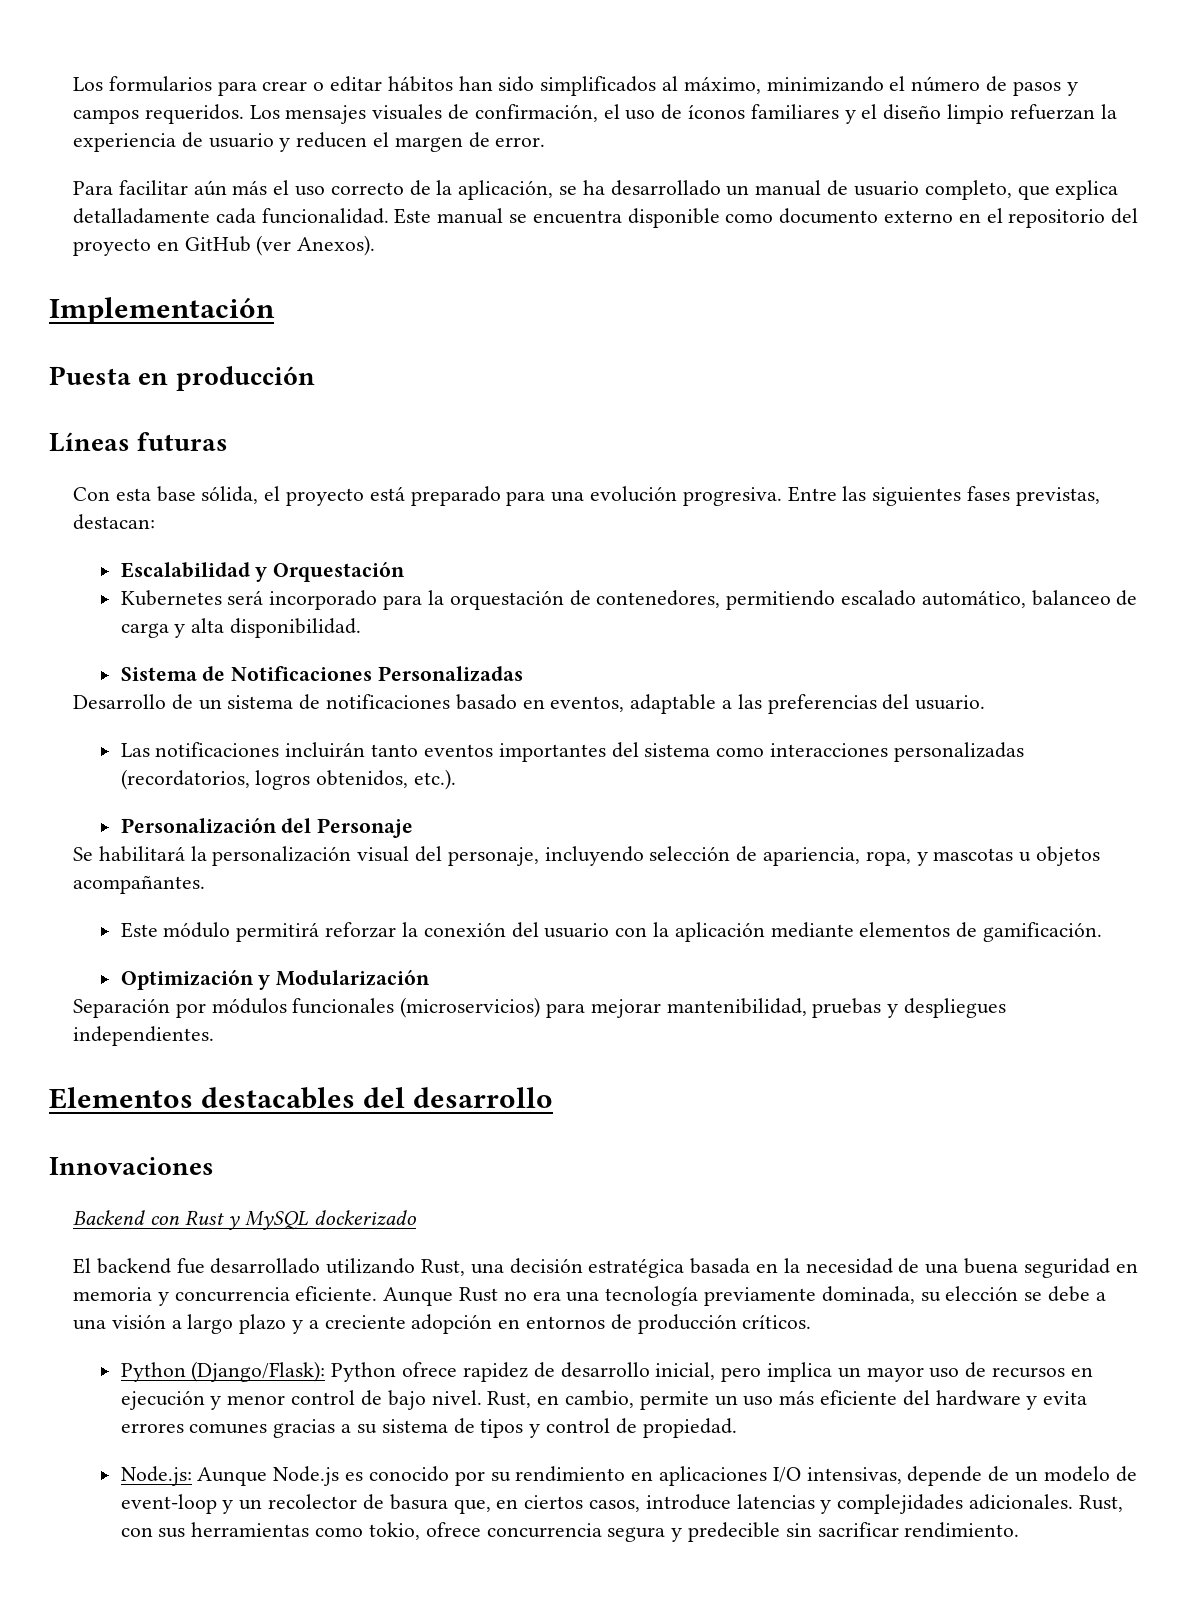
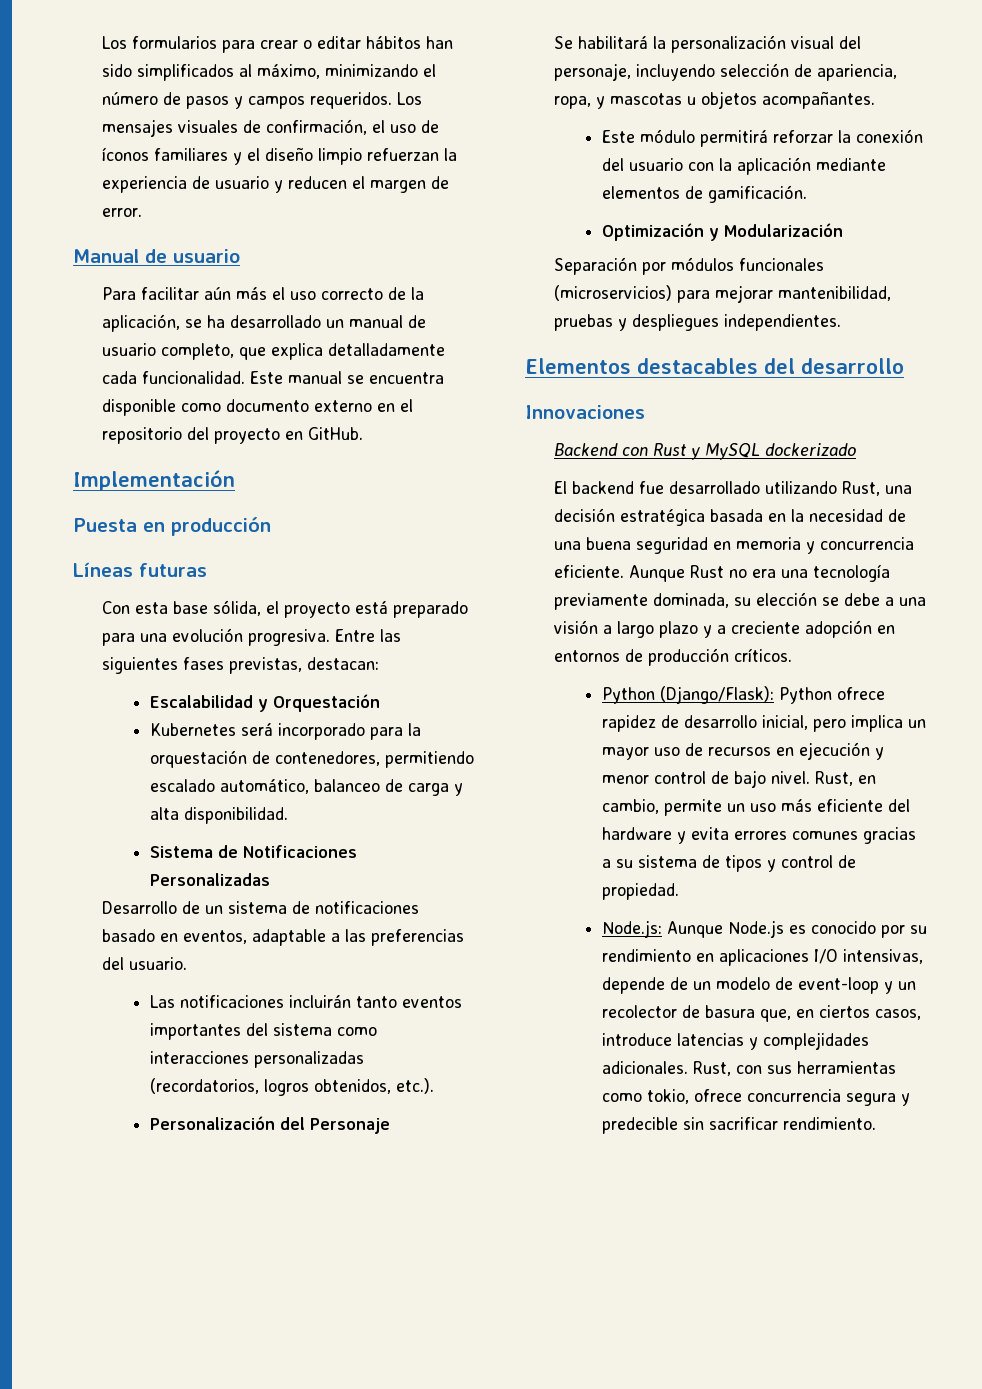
(546, 142) none -> [73,249,240,263] // Manual de usuario
[184,235,376,256] GitHub (ver Anexos). -> [307,427,363,440] GitHub.

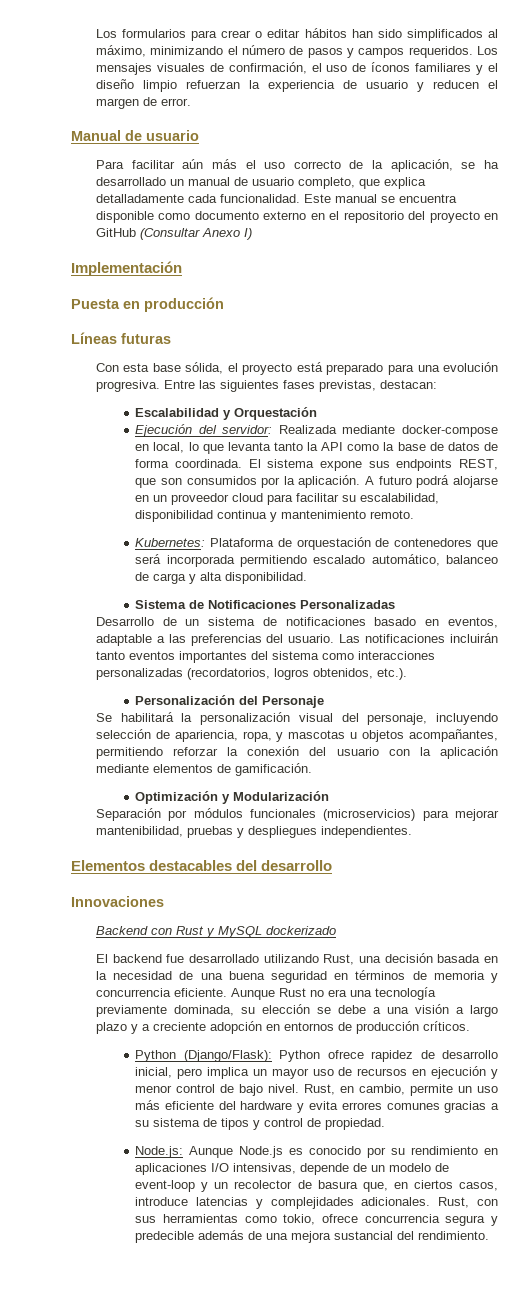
[307,427,363,440] GitHub. -> [95,228,252,240] GitHub (Consultar Anexo I)
[149,723,421,740] [149,750,380,768] Kubernetes será incorporado para la orquestación de contenedores, -> [135,424,498,437] [135,442,499,454] [135,459,498,471] [135,475,499,488] [135,493,440,505] [135,510,415,522] [135,537,498,550] [135,554,235,567] Ejecución del servidor: Realizada mediante docker-compose en local, lo que levanta tanto la API como la base de datos de forma coordinada. El sistema expone sus endpoints REST, que son consumidos por la aplicación. A futuro podrá alojarse en un proveedor cloud para facilitar su escalabilidad, disponibilidad continua y mantenimiento remoto. // Kubernetes: Plataforma de orquestación de contenedores que será incorporada
(187, 963) // -> (335, 638) none
[761,91,875,109] [601,129,768,147] acompañantes. // Este módulo permitirá -> [408,729,498,742] [95,747,163,759] acompañantes, permitiendo
[619,509,705,526] estratégica -> (433, 958) none
(731, 545) none -> [355,970,427,980] términos de
[682,1117,778,1130] sin sacrificar -> [198,1230,415,1243] además de una mejora sustancial del

